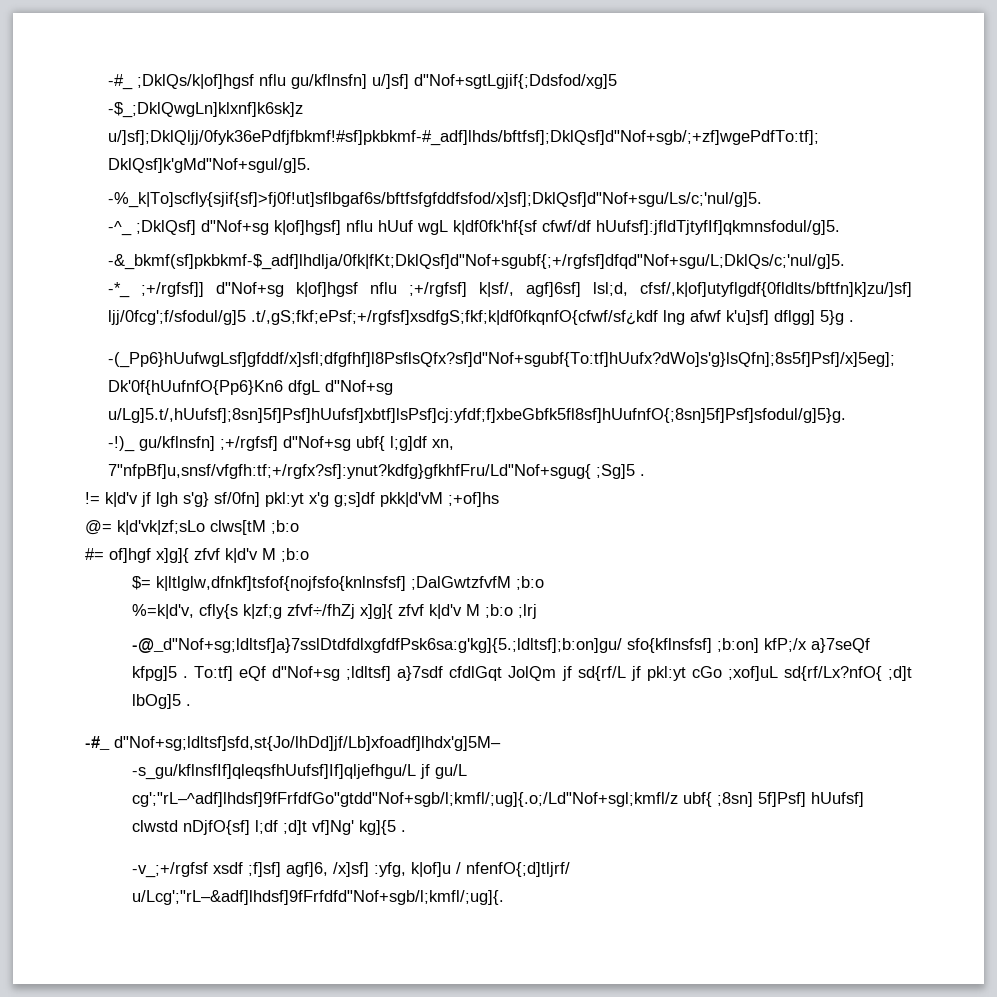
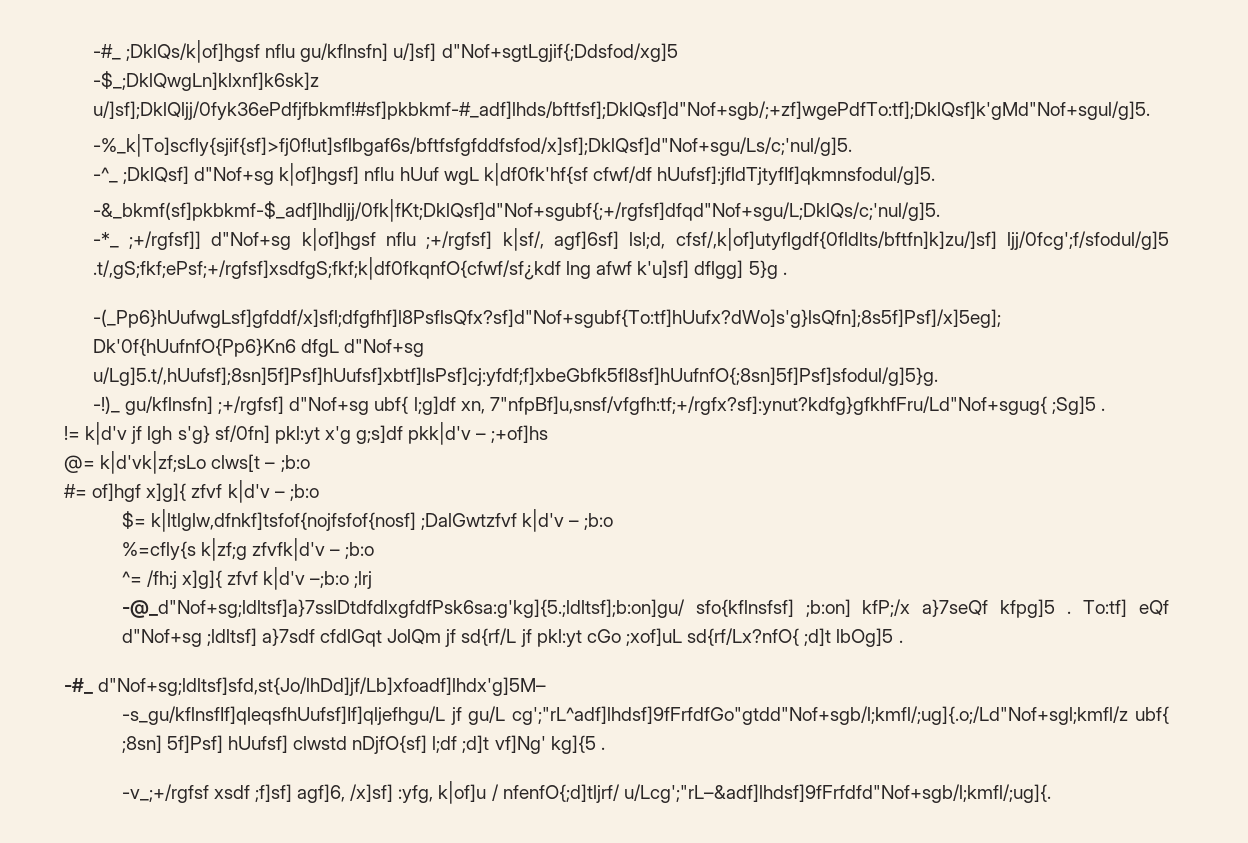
[108,254,846,270] -&_bkmf(sf]pkbkmf-$_adf]lhdlja/0fk|fKt;DklQsf]d"Nof+sgubf{;+/rgfsf]dfqd"Nof+sgu/L;DklQs/c;'nul/g]5. -> [92,199,940,222] -&_bkmf(sf]pkbkmf-$_adf]lhdljj/0fk|fKt;DklQsf]d"Nof+sgubf{;+/rgfsf]dfqd"Nof+sgu/L;DklQs/c;'nul/g]5.
[380,492,443,507] pkk|d'vM -> [408,422,487,445] pkk|d'v –
[210,520,266,535] clws[tM -> [211,454,276,472] clws[t –
[262,548,276,560] M -> [274,491,285,498] –
[155,576,544,591] [131,604,513,619] k|ltlglw,dfnkf]tsfof{nojfsfo{knlnsfsf] ;DalGwtzfvfM ;b:o // %=k|d'v, cfly{s k|zf;g zfvf÷/fhZj x]g]{ zfvf k|d'v M ;b:o -> [150,509,614,532] [121,538,375,561] [121,567,350,590] k|ltlglw,dfnkf]tsfof{nojfsfof{nosf] ;DalGwtzfvf k|d'v – ;b:o // %=cfly{s k|zf;g zfvfk|d'v – ;b:o // ^= /fh:j x]g]{ zfvf k|d'v –;b:o
[131,792,678,807] cg';"rL–^adf]lhdsf]9fFrfdfGo"gtdd"Nof+sgb/l;kmfl/;ug]{.o;/Ld"Nof+sgl;kmfl/z -> [512,706,1129,725] cg';"rL^adf]lhdsf]9fFrfdfGo"gtdd"Nof+sgb/l;kmfl/;ug]{.o;/Ld"Nof+sgl;kmfl/z

